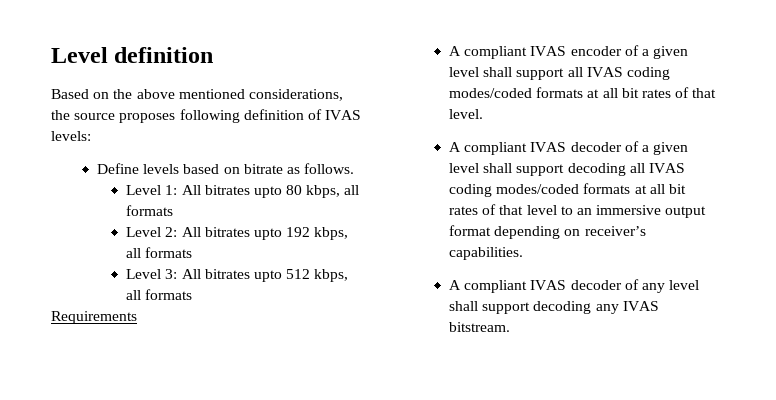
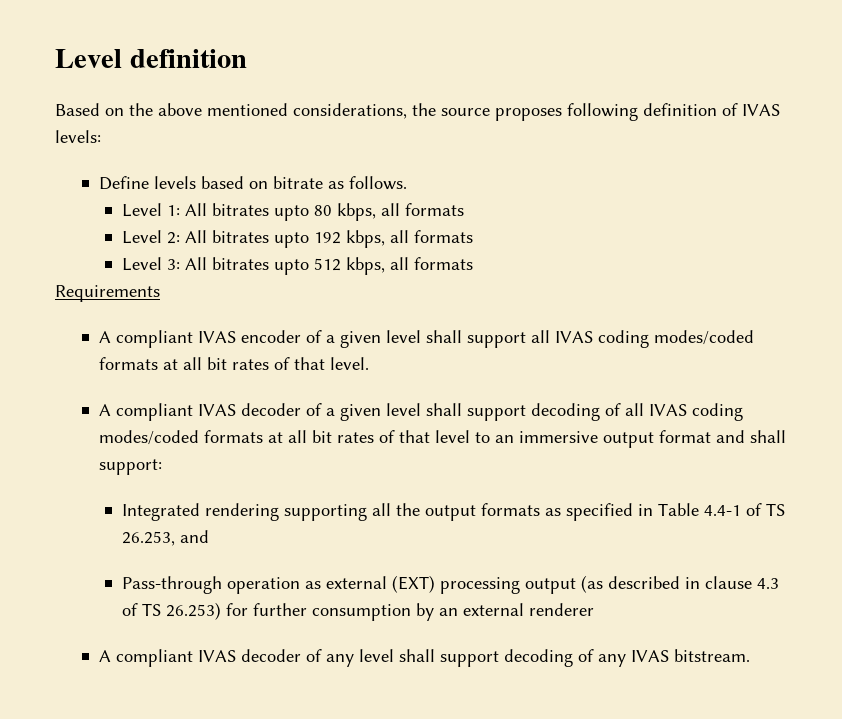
(626, 169) none -> [604,403,621,416] of
[494,226,646,239] [449,247,524,260] depending on receiver’s capabilities. -> [715,430,786,443] [98,459,162,475] [121,503,785,521] [121,530,209,546] [121,575,779,594] [121,602,594,621] and shall support: // Integrated rendering supporting all the output formats as specified in Table 4.4-1 of TS 26.253, and // Pass-through operation as external (EXT) processing output (as described in clause 4.3 of TS 26.253) for further consumption by an external renderer
(592, 307) none -> [577,649,594,662] of

